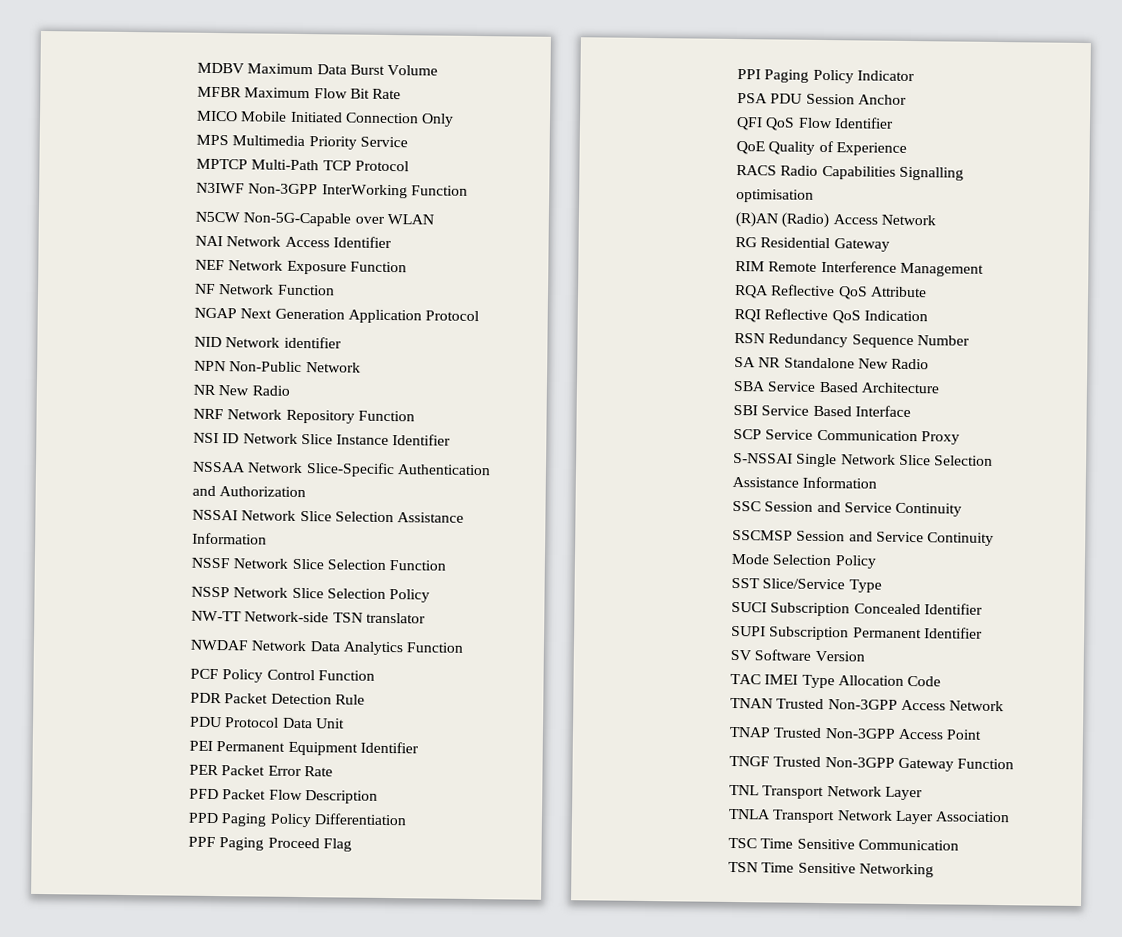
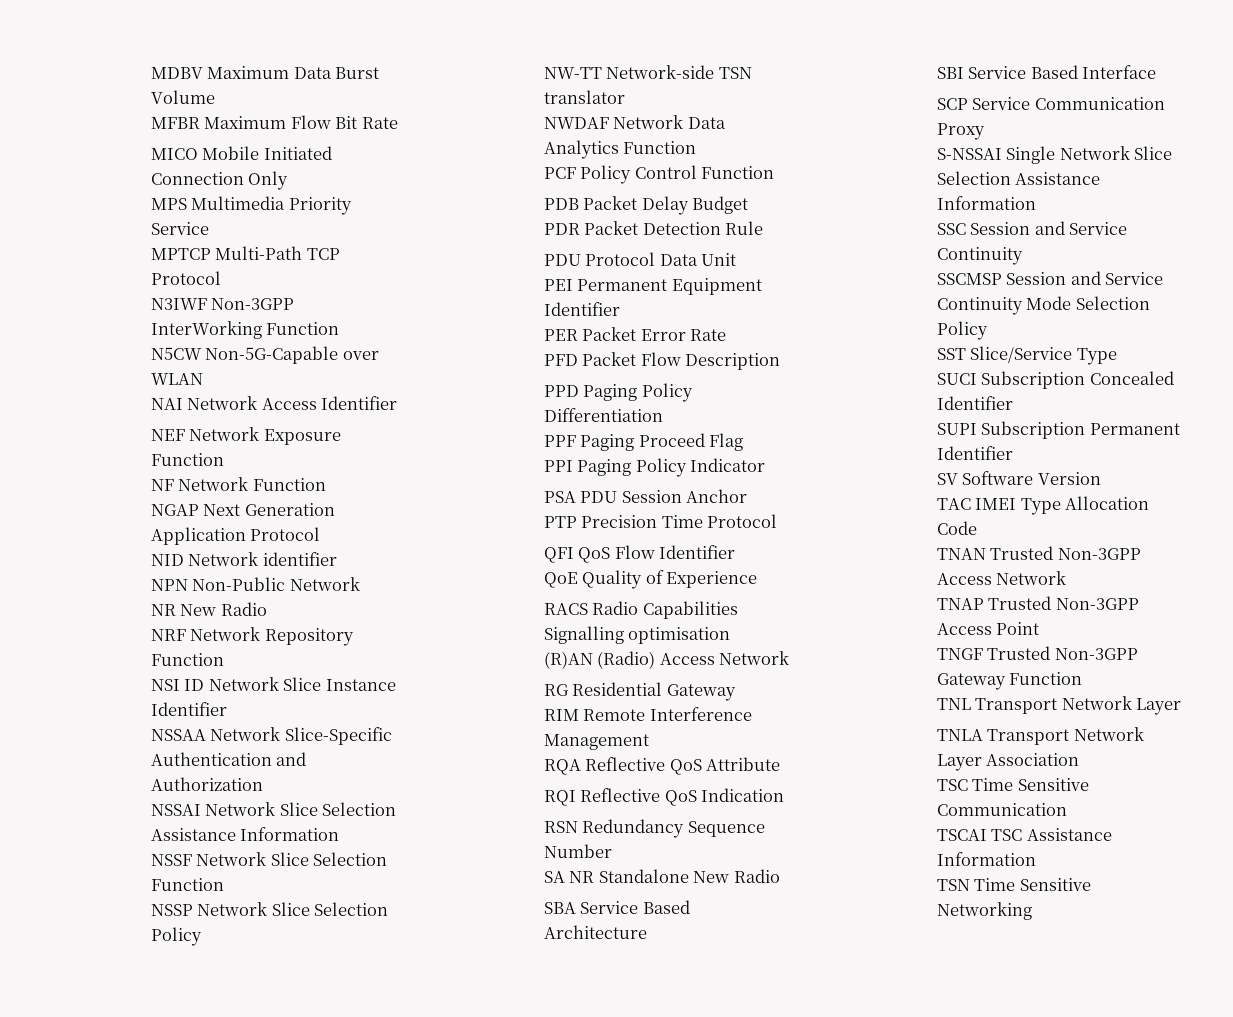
(375, 675) none -> [544,196,749,215] // PDB Packet Delay Budget
(907, 99) none -> [544,514,778,528] // PTP Precision Time Protocol
(959, 845) none -> [937,828,1112,841] [937,852,1036,866] // TSCAI TSC Assistance Information

